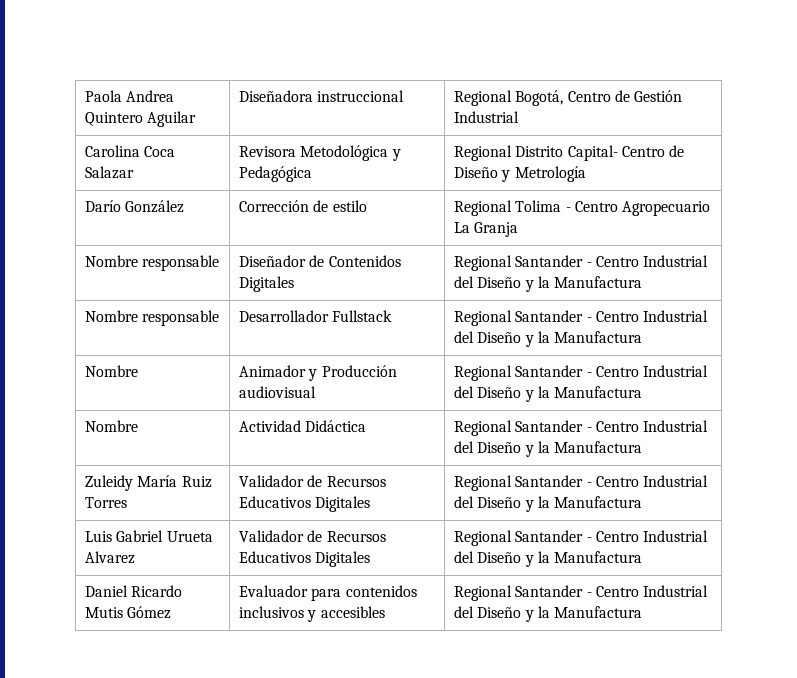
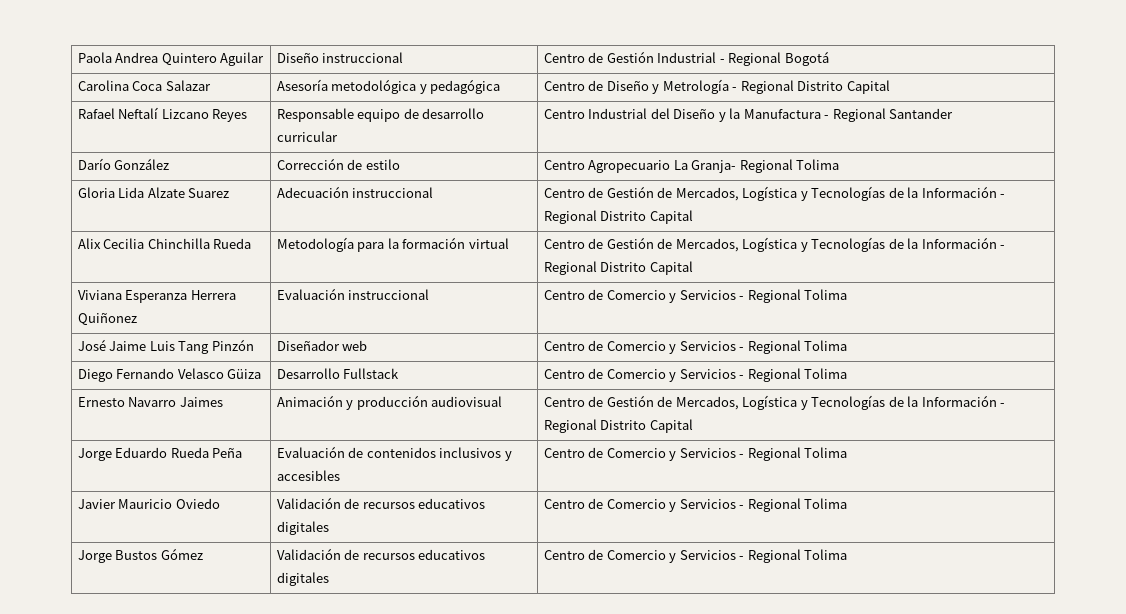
[239,90,405,102] [454,90,564,106] Diseñadora instruccional | Regional Bogotá, -> [276,52,404,63] Diseño instruccional |
(520, 117) none -> [719,51,829,66] - Regional Bogotá
[239,145,401,161] [239,166,313,182] [454,145,618,161] Revisora Metodológica y Pedagógica | Regional Distrito Capital- -> [276,79,501,94] Asesoría metodológica y pedagógica |
(586, 174) none -> [732,80,890,94] [77,107,248,122] [276,108,485,122] [276,131,338,142] [543,108,954,122] - Regional Distrito Capital // Rafael Neftalí Lizcano Reyes | Responsable equipo de desarrollo curricular | Centro Industrial del Diseño y la Manufactura - Regional Santander
[454,200,711,216] [454,222,519,237] [85,255,220,271] [239,255,401,267] [239,276,295,292] [454,255,709,271] [454,276,643,292] [85,310,220,326] [239,310,393,322] [454,310,709,326] [454,331,643,347] [85,365,139,377] [239,365,397,381] [239,386,317,398] [454,365,709,381] [454,386,643,402] [85,420,139,432] [239,420,367,432] [454,420,709,436] [454,441,643,457] [85,475,212,491] [85,497,128,508] [239,475,386,487] [239,496,371,512] [454,475,709,491] [454,496,643,512] [85,530,213,542] [85,551,136,564] [239,530,386,542] [239,551,371,567] [454,530,709,546] [454,551,643,567] [85,585,183,597] [85,606,172,619] [239,585,417,601] [239,606,385,622] [454,585,709,601] [454,606,643,622] Regional Tolima - Centro Agropecuario La Granja // Nombre responsable | Diseñador de Contenidos Digitales | Regional Santander - Centro Industrial del Diseño y la Manufactura // Nombre responsable | Desarrollador Fullstack | Regional Santander - Centro Industrial del Diseño y la Manufactura // Nombre | Animador y Producción audiovisual | Regional Santander - Centro Industrial del Diseño y la Manufactura // Nombre | Actividad Didáctica | Regional Santander - Centro Industrial del Diseño y la Manufactura // Zuleidy María Ruiz Torres | Validador de Recursos Educativos Digitales | Regional Santander - Centro Industrial del Diseño y la Manufactura // Luis Gabriel Urueta Alvarez | Validador de Recursos Educativos Digitales | Regional Santander - Centro Industrial del Diseño y la Manufactura // Daniel Ricardo Mutis Gómez | Evaluador para contenidos inclusivos y accesibles | Regional Santander - Centro Industrial del Diseño y la Manufactura -> [543,159,840,173] [77,187,230,198] [276,186,434,198] [543,186,1006,201] [543,210,693,224] [77,238,252,249] [276,237,509,252] [543,237,1006,252] [543,261,693,275] [77,290,236,303] [77,313,137,326] [276,288,430,300] [543,289,848,303] [77,339,254,354] [276,340,368,351] [543,340,848,354] [77,368,262,382] [276,368,400,379] [543,368,848,382] [77,397,223,407] [276,395,503,410] [543,395,1006,410] [543,419,693,433] [77,447,243,461] [276,446,512,461] [276,470,340,481] [543,447,848,461] [77,498,220,509] [276,497,486,509] [276,521,329,535] [543,498,848,512] [77,548,203,563] [276,548,486,560] [276,572,329,586] [543,549,848,563] Centro Agropecuario La Granja- Regional Tolima // Gloria Lida Alzate Suarez | Adecuación instruccional | Centro de Gestión de Mercados, Logística y Tecnologías de la Información - Regional Distrito Capital // Alix Cecilia Chinchilla Rueda | Metodología para la formación virtual | Centro de Gestión de Mercados, Logística y Tecnologías de la Información - Regional Distrito Capital // Viviana Esperanza Herrera Quiñonez | Evaluación instruccional | Centro de Comercio y Servicios - Regional Tolima // José Jaime Luis Tang Pinzón | Diseñador web | Centro de Comercio y Servicios - Regional Tolima // Diego Fernando Velasco Güiza | Desarrollo Fullstack | Centro de Comercio y Servicios - Regional Tolima // Ernesto Navarro Jaimes | Animación y producción audiovisual | Centro de Gestión de Mercados, Logística y Tecnologías de la Información - Regional Distrito Capital // Jorge Eduardo Rueda Peña | Evaluación de contenidos inclusivos y accesibles | Centro de Comercio y Servicios - Regional Tolima // Javier Mauricio Oviedo | Validación de recursos educativos digitales | Centro de Comercio y Servicios - Regional Tolima // Jorge Bustos Gómez | Validación de recursos educativos digitales | Centro de Comercio y Servicios - Regional Tolima

